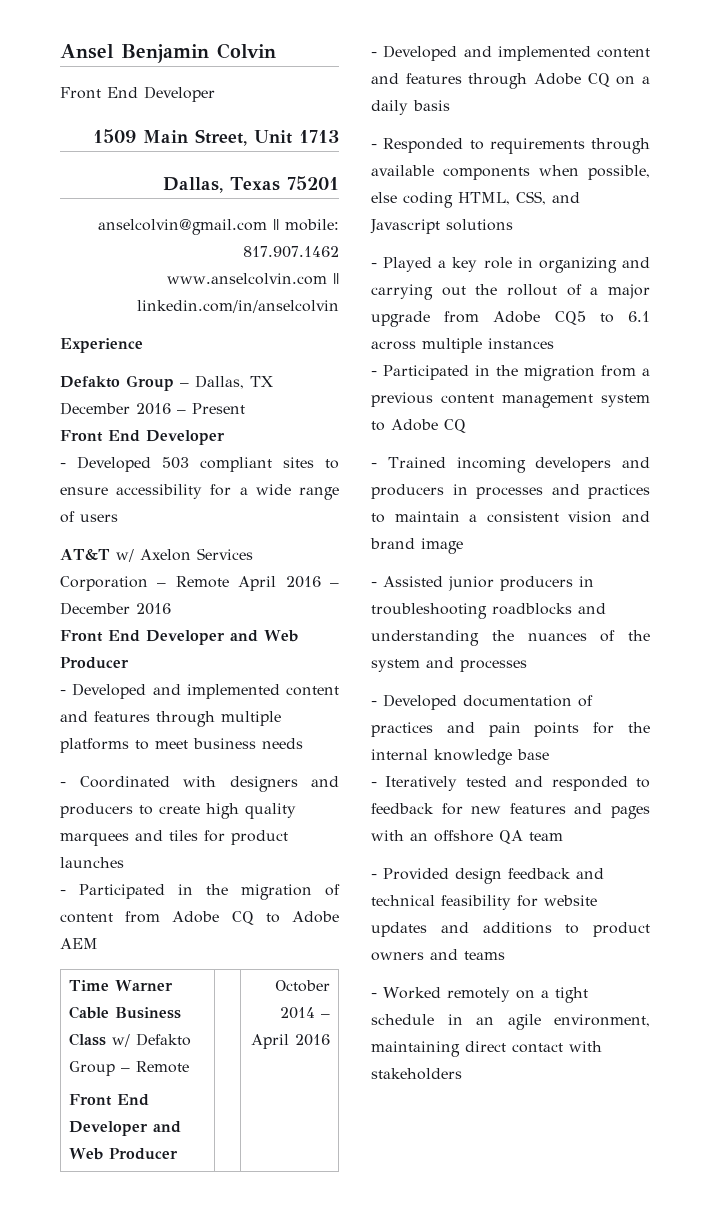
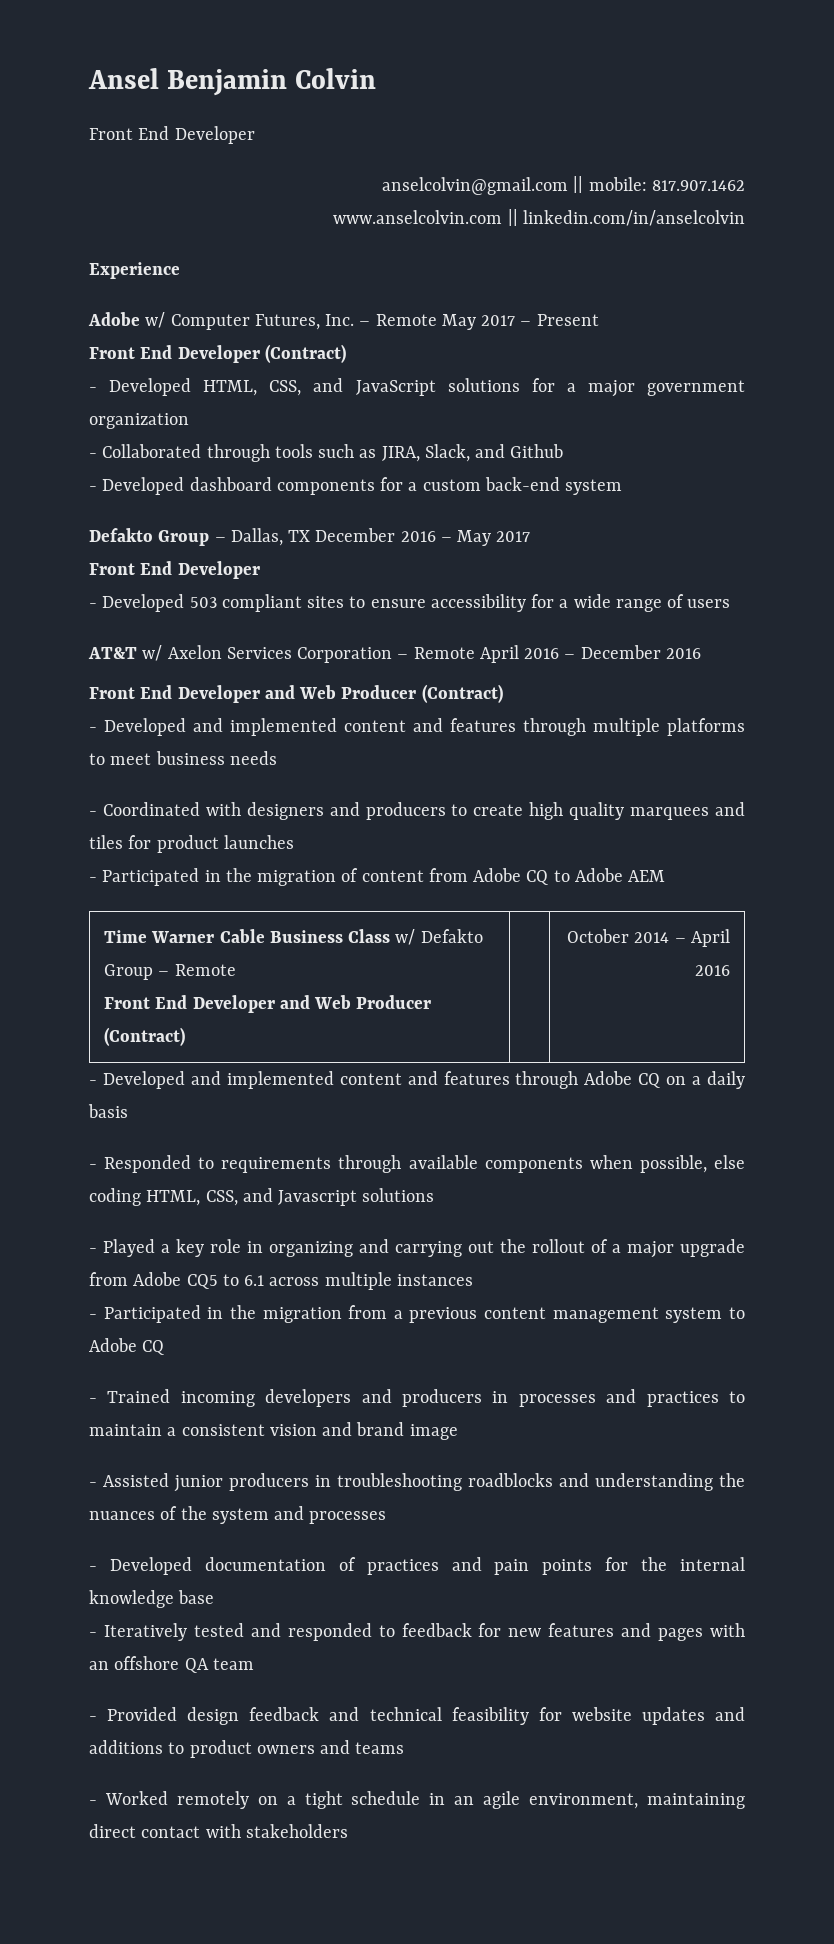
[93,129,339,146] [163,176,339,193] // 1509 Main Street, Unit 1713 // Dallas, Texas 75201 -> (255, 135) none
(143, 345) none -> [88,312,599,330] [89,344,346,363] [89,378,746,397] [89,413,189,429] [89,444,564,462] [89,477,623,495] // Adobe w/ Computer Futures, Inc. – Remote May 2017 – Present // Front End Developer (Contract) // - Developed HTML, CSS, and JavaScript solutions for a major government organization // - Collaborated through tools such as JIRA, Slack, and Github // - Developed dashboard components for a custom back-end system
[192,403,245,414] Present -> [457,530,531,546] May 2017
(129, 663) none -> [421,684,503,703] (Contract)
(179, 1154) none -> [103,1027,185,1046] (Contract)

